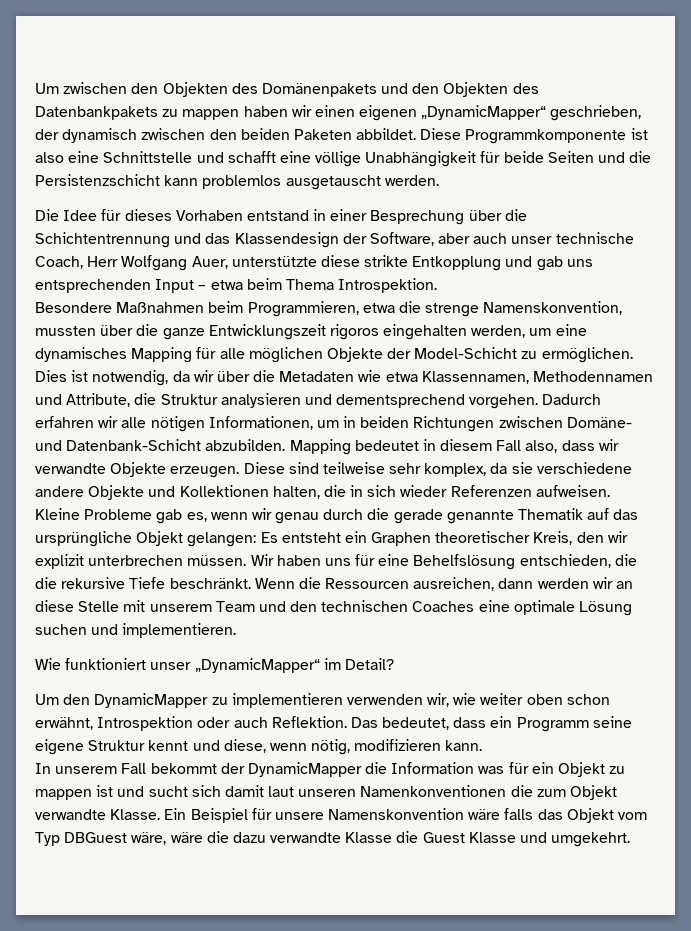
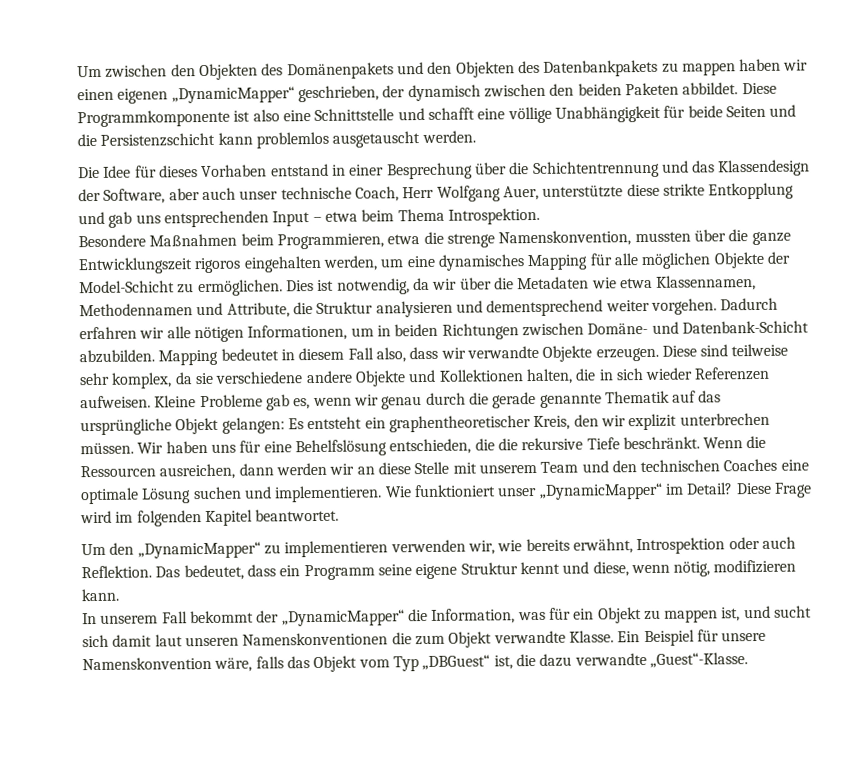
(466, 401) none -> [605,299,650,312] weiter
[371,531,531,546] Graphen theoretischer -> [388,415,531,433] graphentheoretischer
(237, 630) // -> (383, 494) none
(394, 664) none -> [735,482,812,498] [80,508,340,527] Diese Frage wird im folgenden Kapitel beantwortet.
[94,693,209,708] DynamicMapper -> [137,541,261,559] „DynamicMapper“
[480,693,610,705] weiter oben schon -> [525,538,570,552] bereits
[247,762,475,777] DynamicMapper die Information -> [281,608,516,627] „DynamicMapper“ die Information,
[96,785,114,797] ist -> [721,607,741,622] ist,
[360,785,507,797] Namenkonventionen -> [242,632,389,646] Namenskonventionen
[468,809,501,820] wäre -> [214,657,253,672] wäre,
[64,831,631,847] DBGuest wäre, wäre die dazu verwandte Klasse die Guest Klasse und umgekehrt. -> [422,652,748,671] „DBGuest“ ist, die dazu verwandte „Guest“-Klasse.

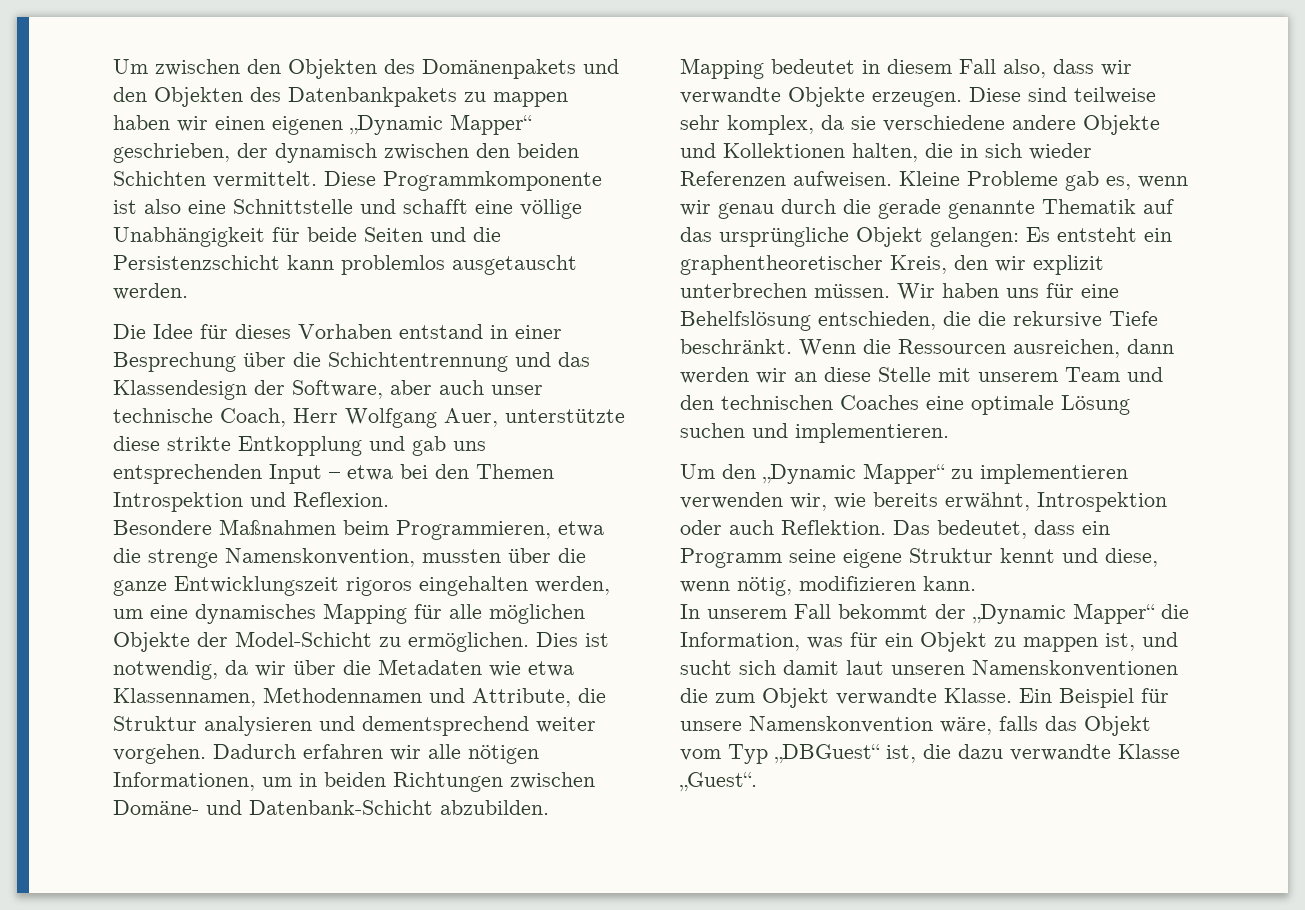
[171,86,295,104] „DynamicMapper“ -> [350,114,532,135] „Dynamic Mapper“
[624,82,739,96] Paketen abbildet. -> [113,171,317,188] Schichten vermittelt.
[361,207,540,225] beim Thema Introspektion. -> [400,464,554,479] [113,492,389,512] bei den Themen Introspektion und Reflexion.
[384,482,812,500] [80,508,340,527] Wie funktioniert unser „DynamicMapper“ im Detail? Diese Frage wird im folgenden Kapitel beantwortet. -> (949, 433) none
[137,541,261,559] „DynamicMapper“ -> [763,463,945,484] „Dynamic Mapper“
[281,609,405,627] „DynamicMapper“ -> [973,603,1155,624] „Dynamic Mapper“
[649,652,748,668] „Guest“-Klasse. -> [1118,744,1180,759] [680,772,757,792] Klasse „Guest“.

